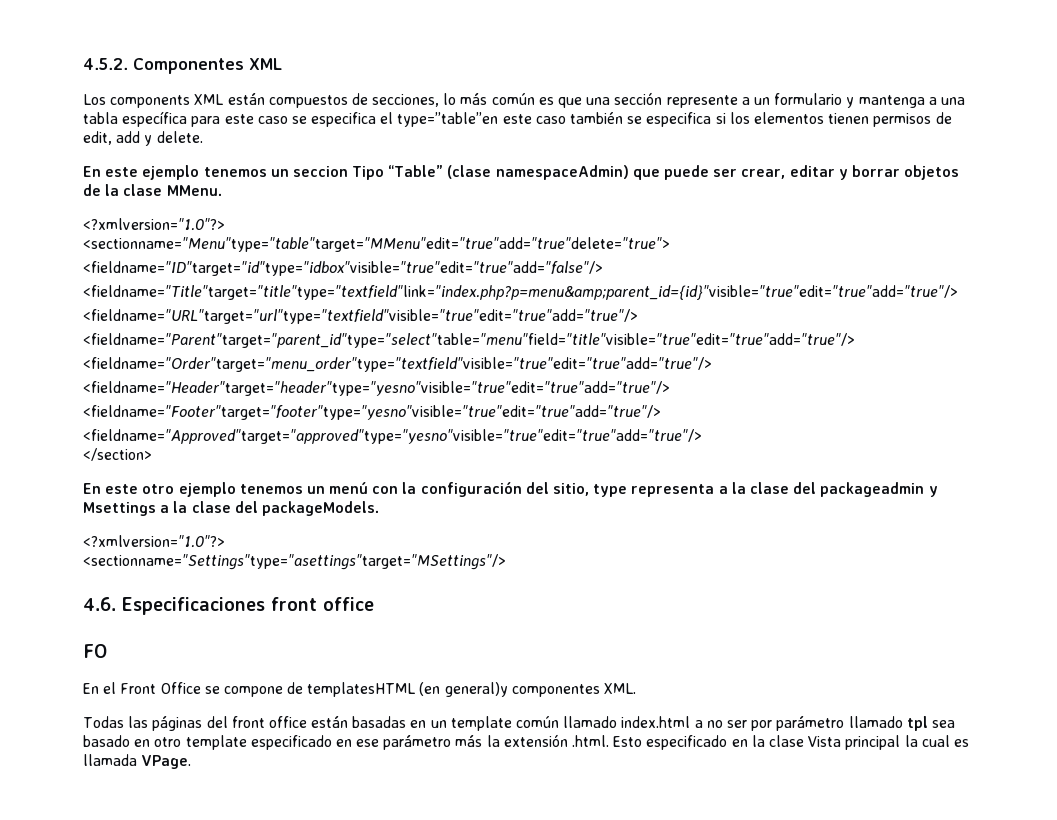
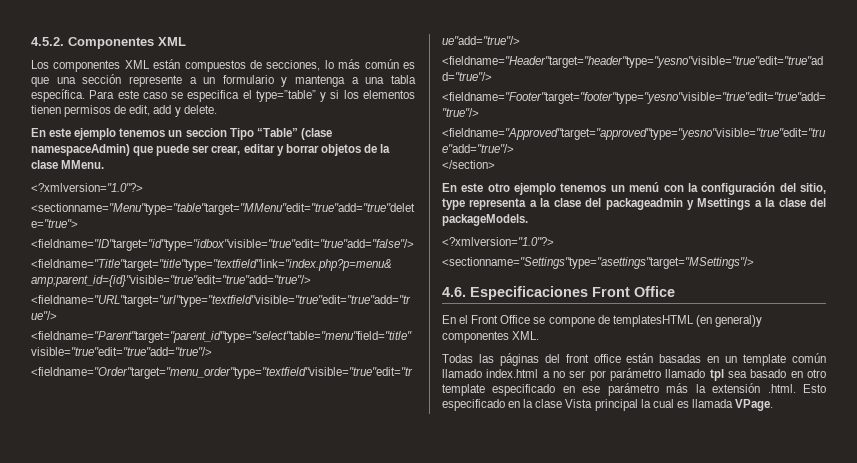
[110,95,191,108] components -> [53,60,121,72] componentes
[122,111,221,127] específica para -> [31,89,115,102] específica. Para
[397,112,712,127] type=”table”en este caso también se especifica -> [255,90,327,102] type=”table” y
[271,597,374,611] [83,644,107,658] front office // FO -> [592,286,675,297] Front Office

